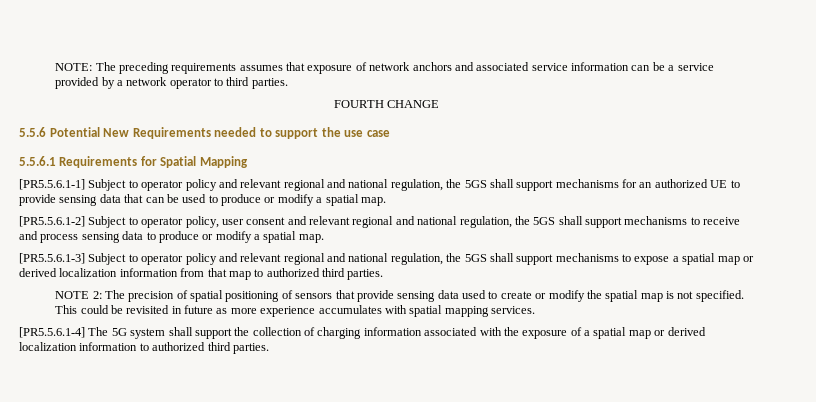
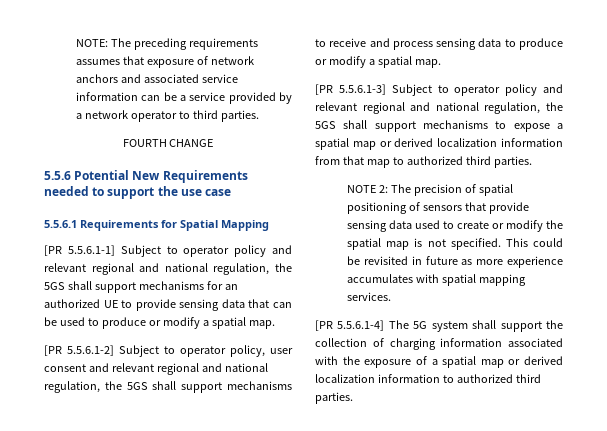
[19,179,85,190] [PR5.5.6.1-1] -> [44,245,115,256] [PR 5.5.6.1-1]
[19,216,85,227] [PR5.5.6.1-2] -> [44,345,114,356] [PR 5.5.6.1-2]
[19,253,85,264] [PR5.5.6.1-3] -> [315,84,386,95] [PR 5.5.6.1-3]
[19,327,85,338] [PR5.5.6.1-4] -> [315,320,385,331] [PR 5.5.6.1-4]

